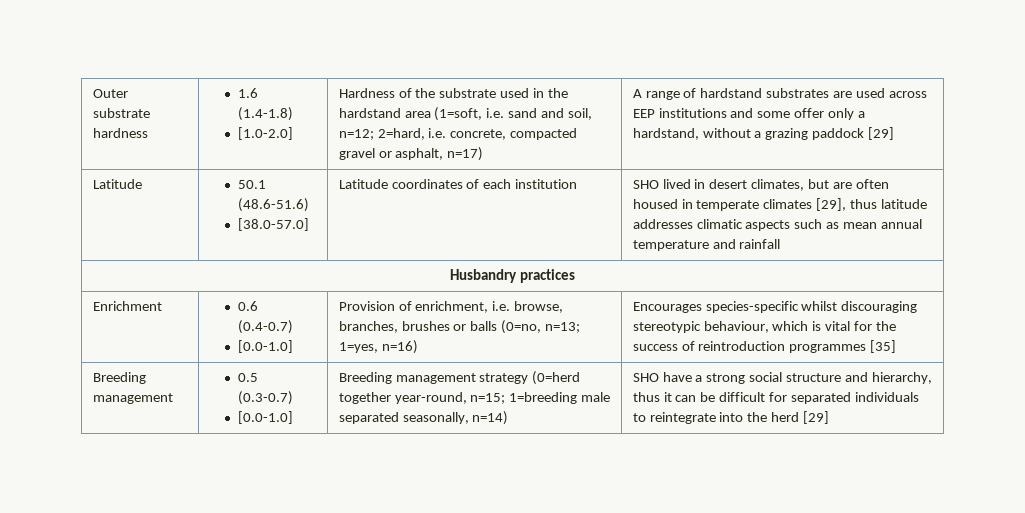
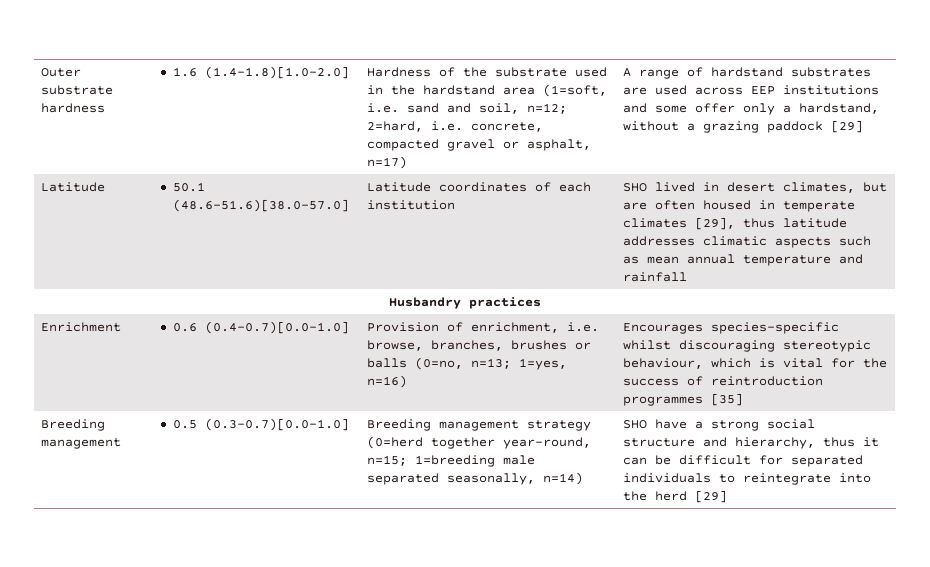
[238,107,294,121] [238,127,294,140] (1.4-1.8) // [1.0-2.0] -> [205,66,350,79] (1.4-1.8)[1.0-2.0]
[238,198,310,212] [238,218,310,231] (48.6-51.6) // [38.0-57.0] -> [173,199,350,212] (48.6-51.6)[38.0-57.0]
[238,320,294,334] [238,340,294,353] (0.4-0.7) // [0.0-1.0] -> [205,321,350,334] (0.4-0.7)[0.0-1.0]
[238,391,294,405] [238,411,294,424] (0.3-0.7) // [0.0-1.0] -> [205,418,350,431] (0.3-0.7)[0.0-1.0]

